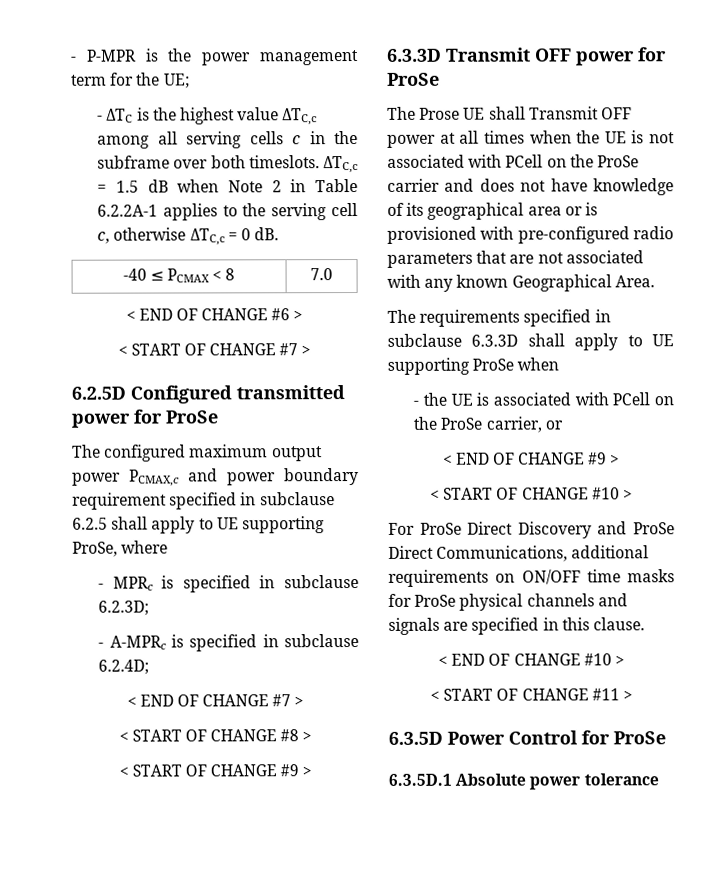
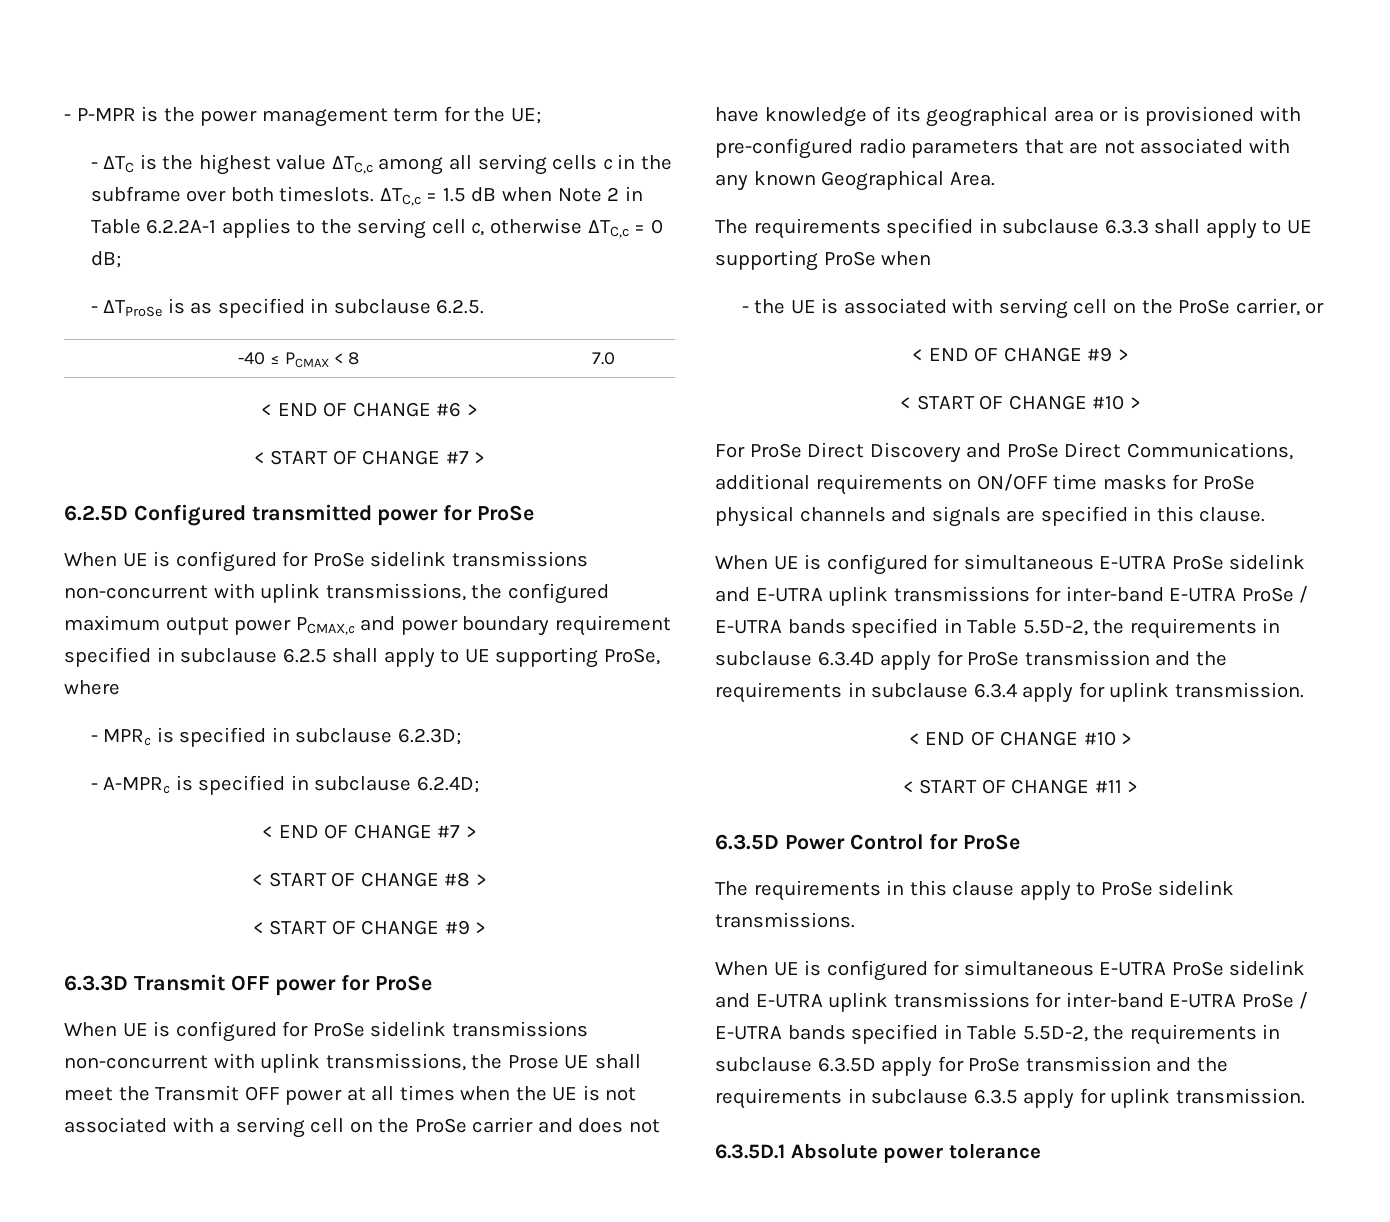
[254,227,280,241] dB. -> [90,251,121,268] [90,298,485,318] dB; // - ΔTProSe is as specified in subclause 6.2.5.
[72,444,101,458] The -> [64,551,588,572] [64,583,503,603] When UE is configured for ProSe sidelink transmissions non-concurrent with uplink transmissions, the
[387,106,416,120] The -> [64,1021,588,1042] [64,1053,503,1073] When UE is configured for ProSe sidelink transmissions non-concurrent with uplink transmissions, the
(526, 113) none -> [64,1086,150,1101] meet the
[505,154,544,168] PCell -> [219,1117,345,1138] a serving cell
[471,334,519,347] 6.3.3D -> [1104,219,1149,234] 6.3.3
[612,392,651,406] PCell -> [998,298,1108,319] serving cell
(645, 624) none -> [715,554,1306,575] [715,586,1309,606] [715,618,1281,639] [715,650,1227,671] [715,682,1304,703] // When UE is configured for simultaneous E-UTRA ProSe sidelink and E-UTRA uplink transmissions for inter-band E-UTRA ProSe / E-UTRA bands specified in Table 5.5D-2, the requirements in subclause 6.3.4D apply for ProSe transmission and the requirements in subclause 6.3.4 apply for uplink transmission.
(666, 738) none -> [715,880,1235,901] [715,912,855,928] [715,960,1306,981] [715,992,1309,1012] [715,1024,1281,1045] [715,1056,1228,1077] [715,1088,1305,1109] // The requirements in this clause apply to ProSe sidelink transmissions. // When UE is configured for simultaneous E-UTRA ProSe sidelink and E-UTRA uplink transmissions for inter-band E-UTRA ProSe / E-UTRA bands specified in Table 5.5D-2, the requirements in subclause 6.3.5D apply for ProSe transmission and the requirements in subclause 6.3.5 apply for uplink transmission.

